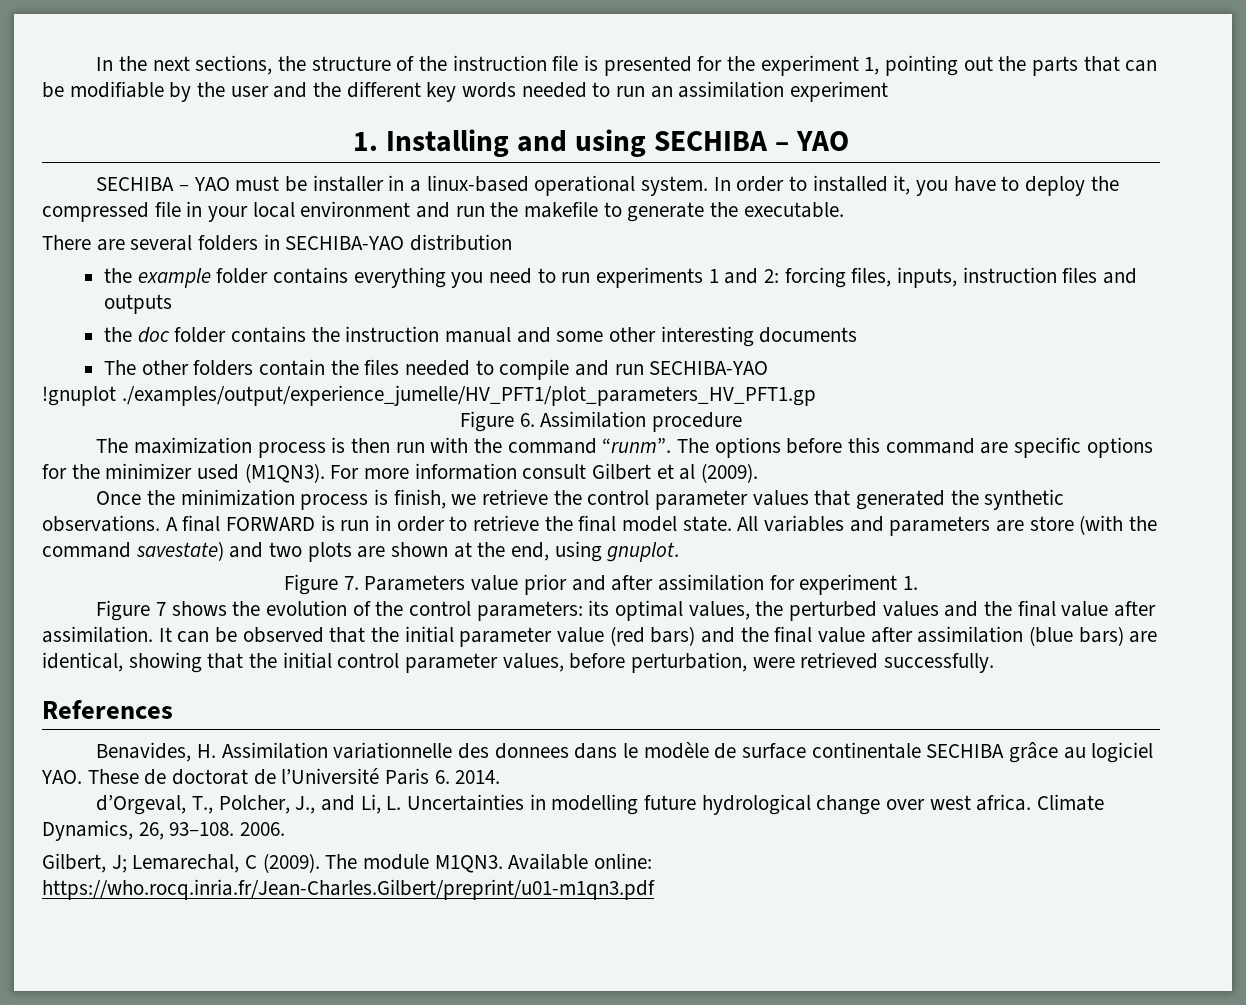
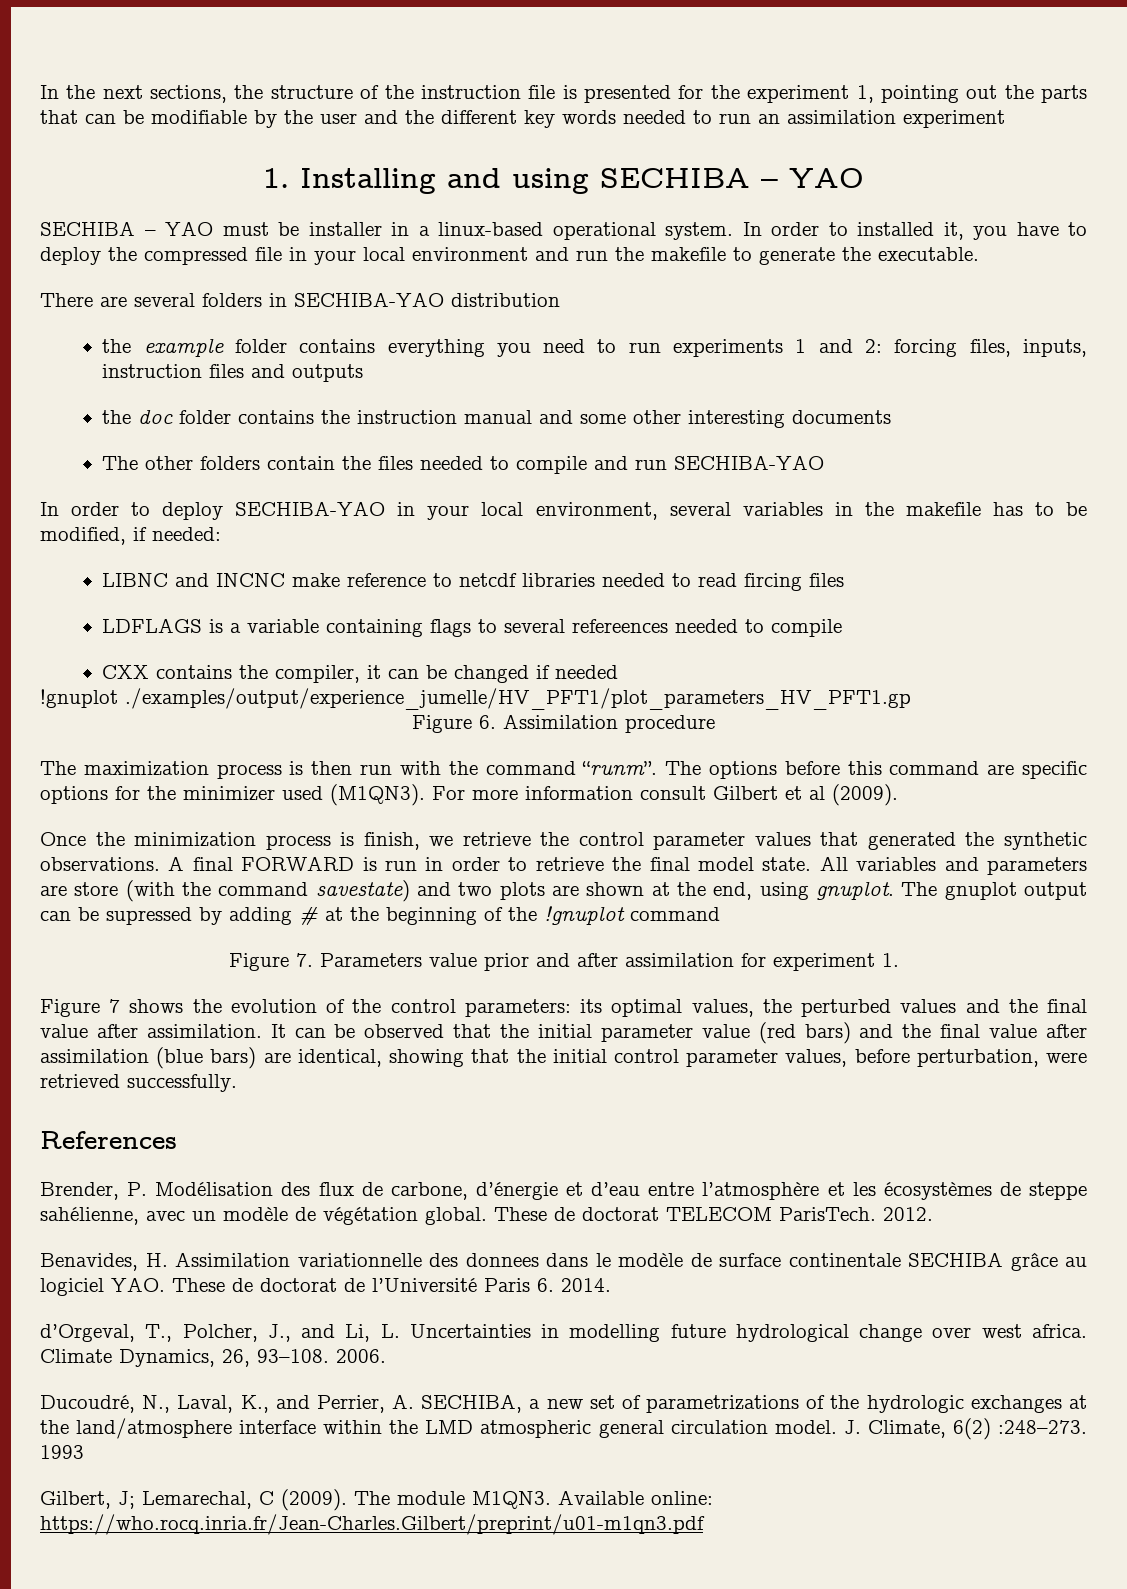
(769, 368) none -> [40,501,1087,520] [40,527,221,545] [102,573,845,591] [102,618,843,637] [102,665,619,683] // In order to deploy SECHIBA-YAO in your local environment, several variables in the makefile has to be modified, if needed: // LIBNC and INCNC make reference to netcdf libraries needed to read fircing files // LDFLAGS is a variable containing flags to several refereences needed to compile // CXX contains the compiler, it can be changed if needed
(680, 552) none -> [901,882,1088,900] [40,906,720,925] The gnuplot output can be supressed by adding # at the beginning of the !gnuplot command
(173, 709) none -> [40,1182,1087,1200] [40,1207,933,1225] // Brender, P. Modélisation des flux de carbone, d’énergie et d’eau entre l’atmosphère et les écosystèmes de steppe sahélienne, avec un modèle de végétation global. These de doctorat TELECOM ParisTech. 2012.
(286, 829) none -> [40,1394,1087,1413] [40,1418,1088,1440] [40,1445,84,1459] // Ducoudré, N., Laval, K., and Perrier, A. SECHIBA, a new set of parametrizations of the hydrologic exchanges at the land/atmosphere interface within the LMD atmospheric general circulation model. J. Climate, 6(2) :248–273. 1993

